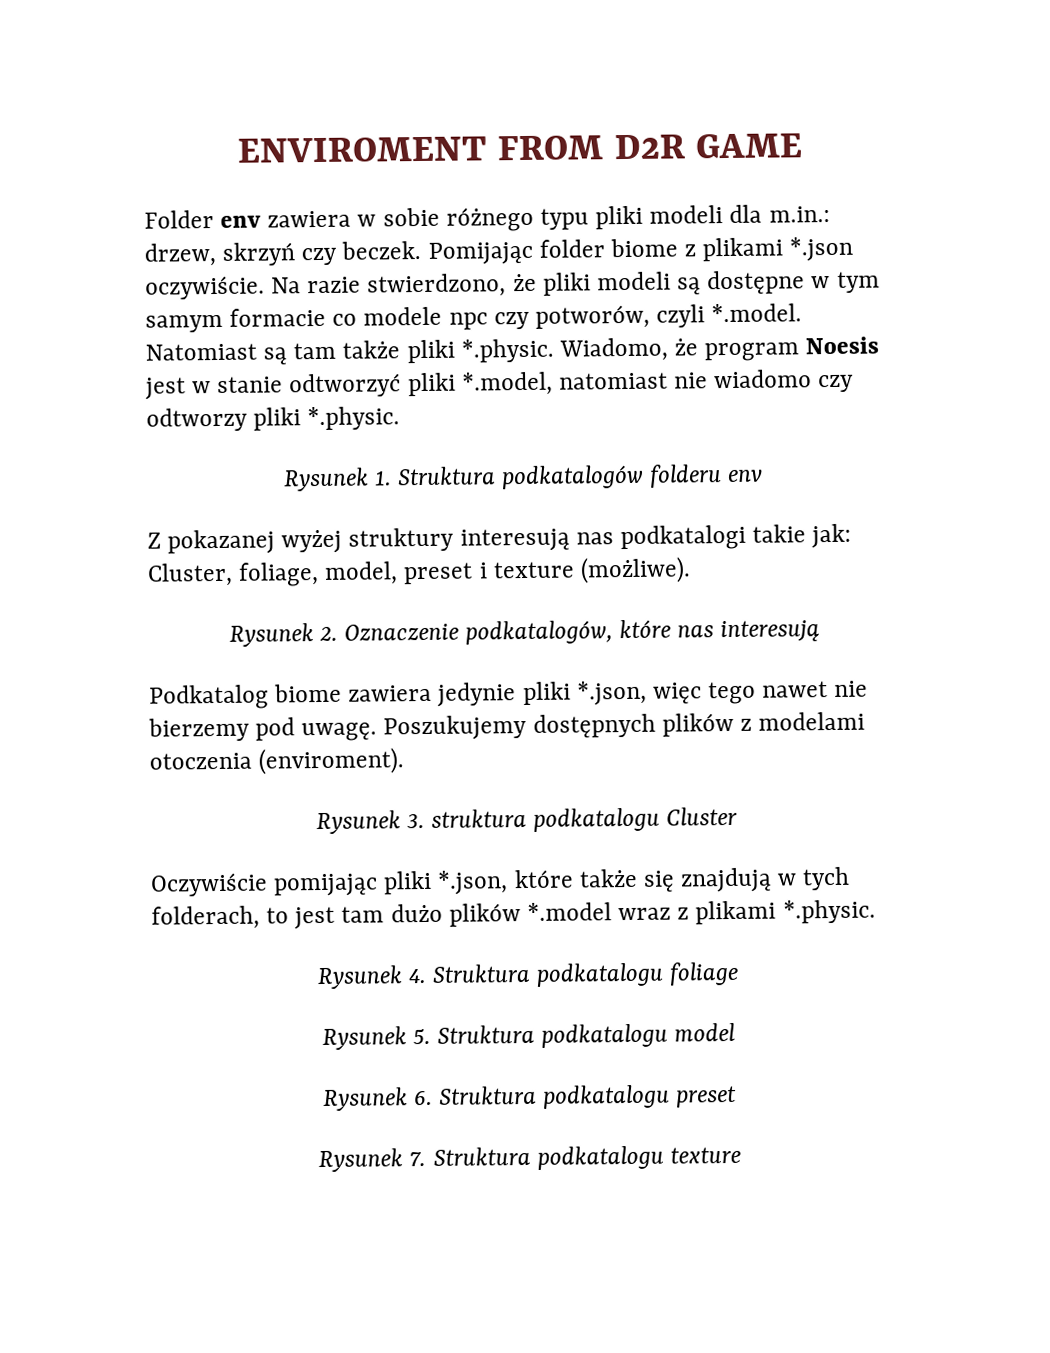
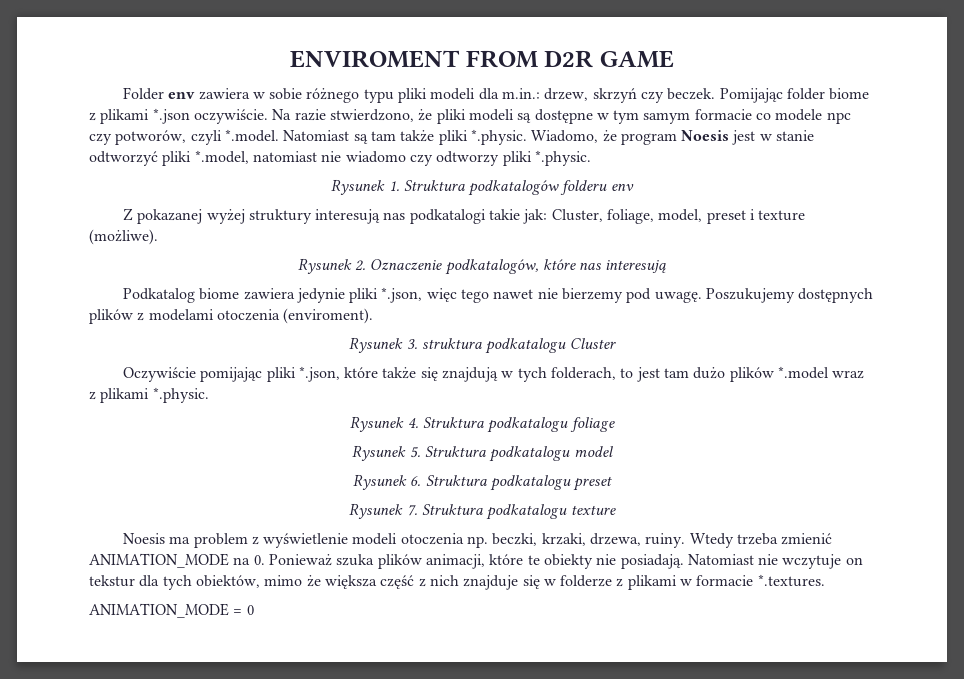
(741, 1155) none -> [122,533,833,548] [89,553,863,569] [89,574,825,590] [89,603,254,618] // Noesis ma problem z wyświetlenie modeli otoczenia np. beczki, krzaki, drzewa, ruiny. Wtedy trzeba zmienić ANIMATION_MODE na 0. Ponieważ szuka plików animacji, które te obiekty nie posiadają. Natomiast nie wczytuje on tekstur dla tych obiektów, mimo że większa część z nich znajduje się w folderze z plikami w formacie *.textures. // ANIMATION_MODE = 0

